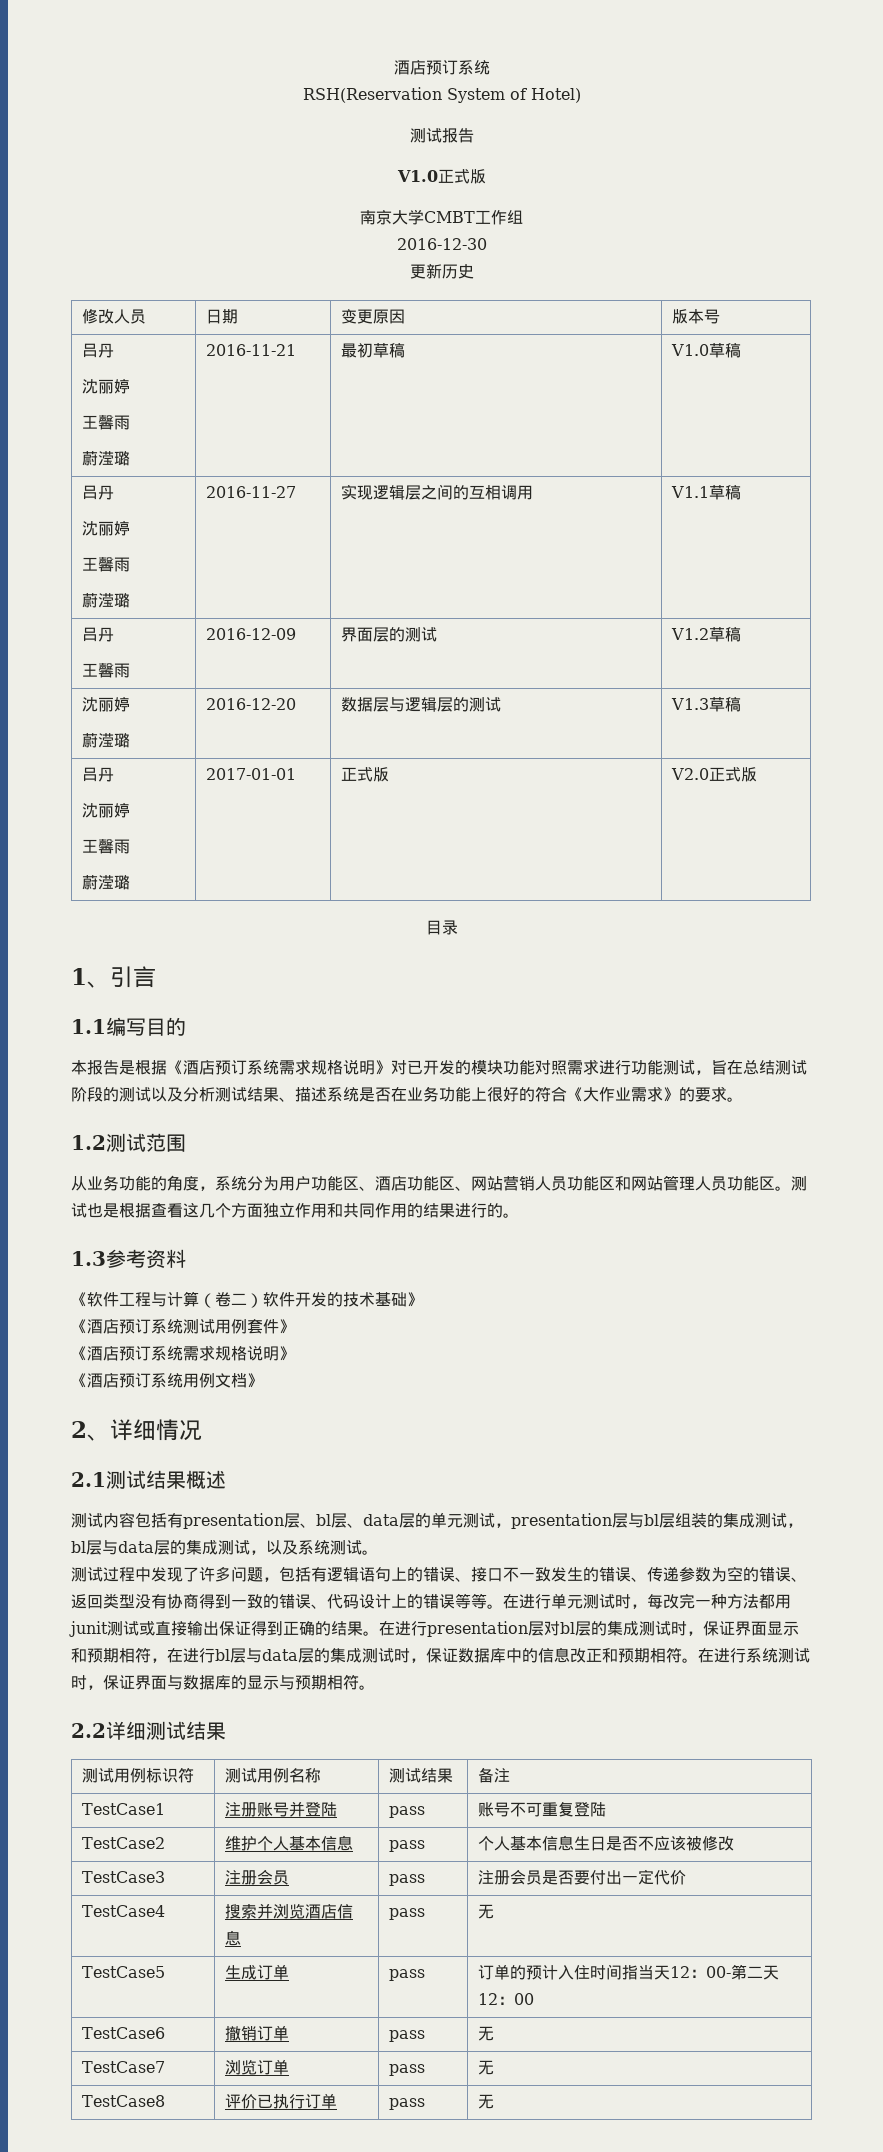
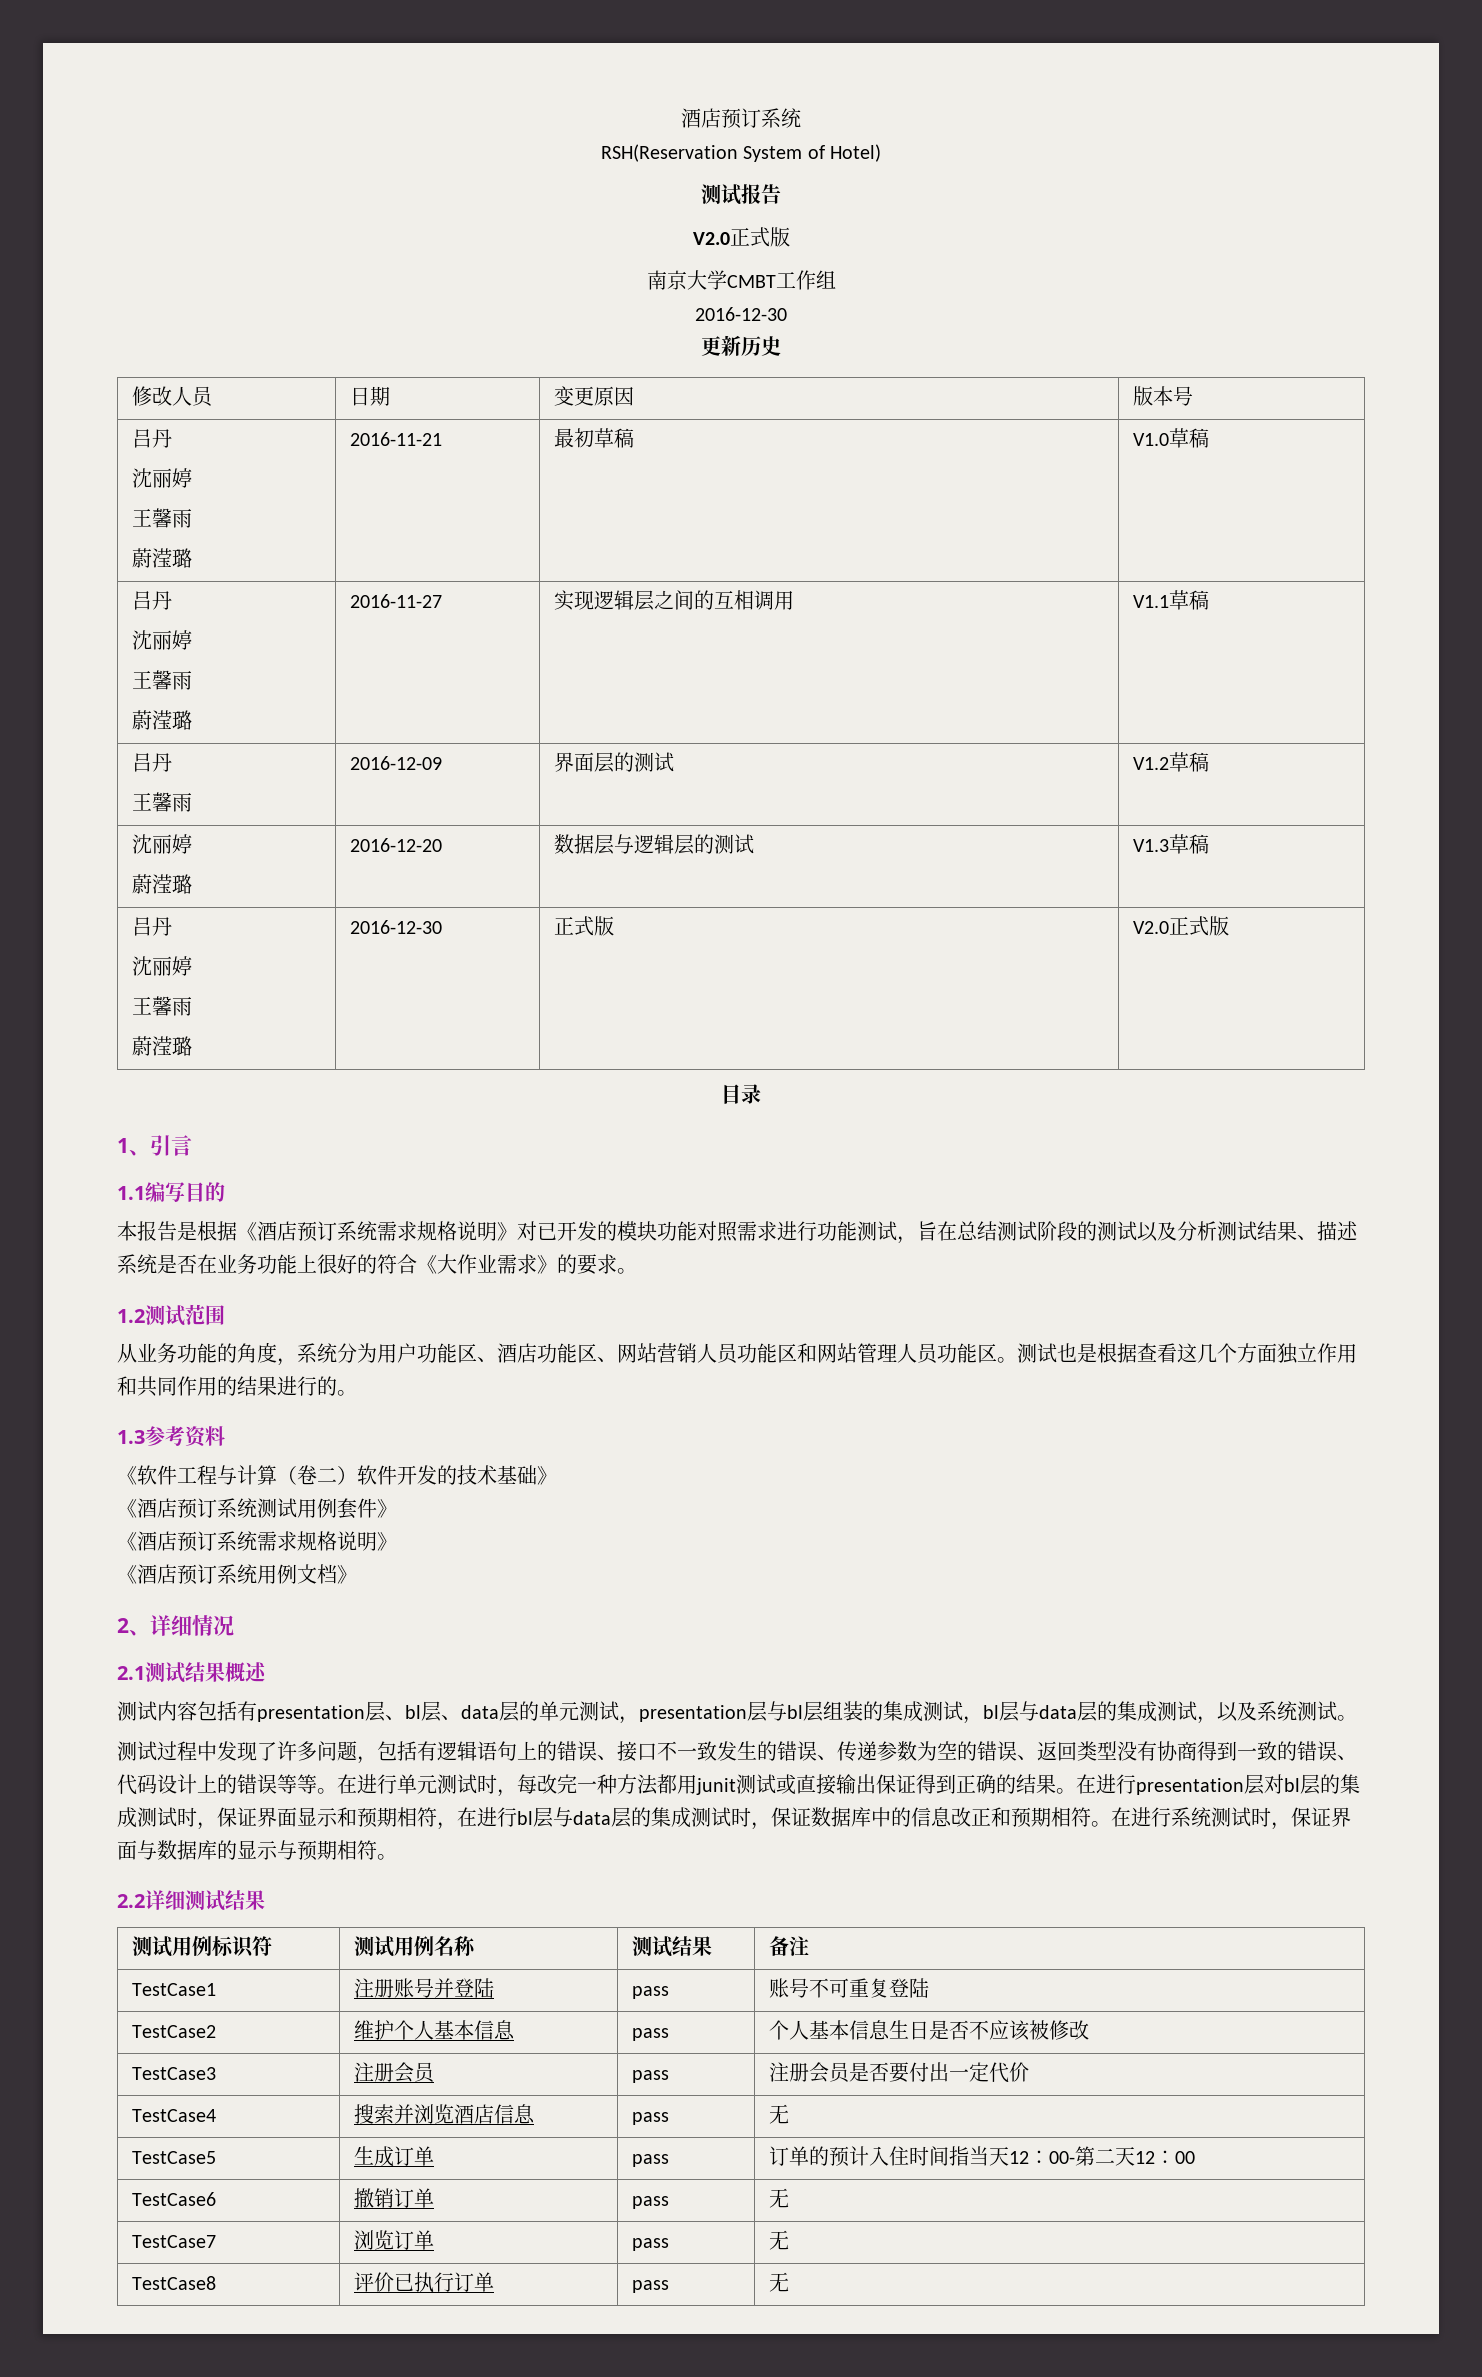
[396,170,438,182] V1.0 -> [692,232,730,245] V2.0
[205,768,296,780] 2017-01-01 -> [349,920,442,934] 2016-12-30

